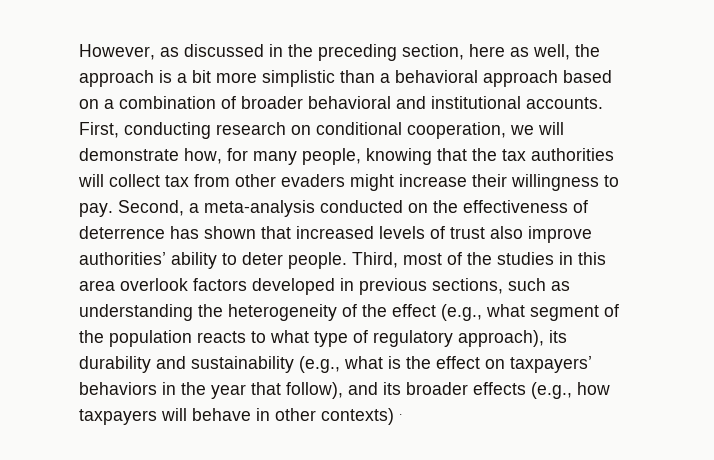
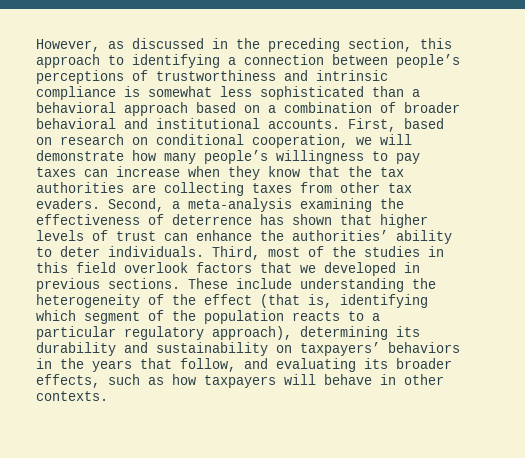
[469,44,600,60] [79,70,335,87] here as well, the approach is a bit more simplistic -> [420,38,452,49] [36,54,460,68] [36,70,388,84] [36,86,364,100] this approach to identifying a connection between people’s perceptions of trustworthiness and intrinsic compliance is somewhat less sophisticated
[124,122,211,139] conducting -> [404,118,444,129] [36,137,52,145] based on
[184,148,614,165] [78,174,619,191] [79,203,113,217] how, for many people, knowing that the tax authorities will collect tax from other evaders might increase their willingness to pay. -> [132,150,420,164] [36,166,404,180] [36,182,412,196] [36,198,100,209] how many people’s willingness to pay taxes can increase when they know that the tax authorities are collecting taxes from other tax evaders.
[320,200,428,213] conducted on -> [300,198,372,212] examining
[296,226,374,239] increased -> [380,214,428,228] higher
[490,226,592,243] also improve -> [164,230,284,241] can enhance the
[288,252,347,269] people. -> [108,246,204,257] individuals.
[79,280,115,291] area -> [76,262,116,273] field
(247, 284) none -> [260,262,316,273] that we
[432,278,570,294] sections, such as -> [108,278,292,289] sections. These include
[441,304,525,321] (e.g., what -> [260,294,428,308] [36,310,76,321] (that is, identifying which
[270,330,368,347] what type of -> [372,313,380,321] [36,326,116,340] a particular
(544, 338) none -> [300,326,388,340] determining
[299,356,480,373] (e.g., what is the effect -> (268, 349) none
[211,382,572,399] year that follow), and its broader effects (e.g., -> [92,358,452,372] [36,374,164,388] years that follow, and evaluating its broader effects, such as
[321,408,402,425] contexts) . -> [36,391,108,401] contexts.

